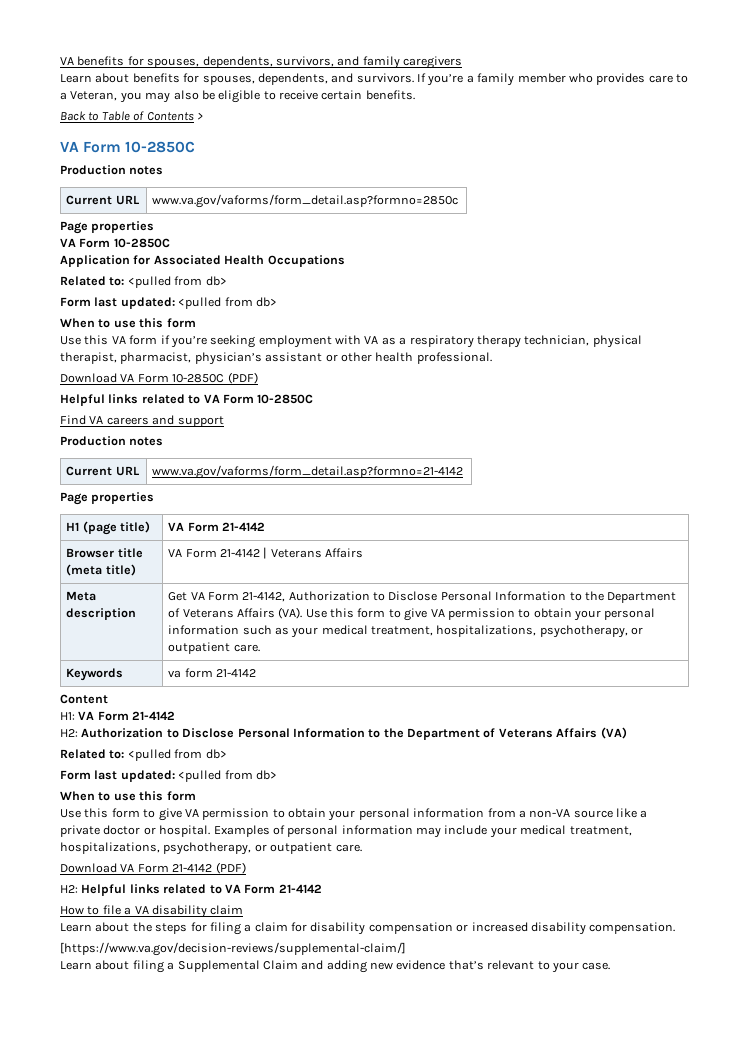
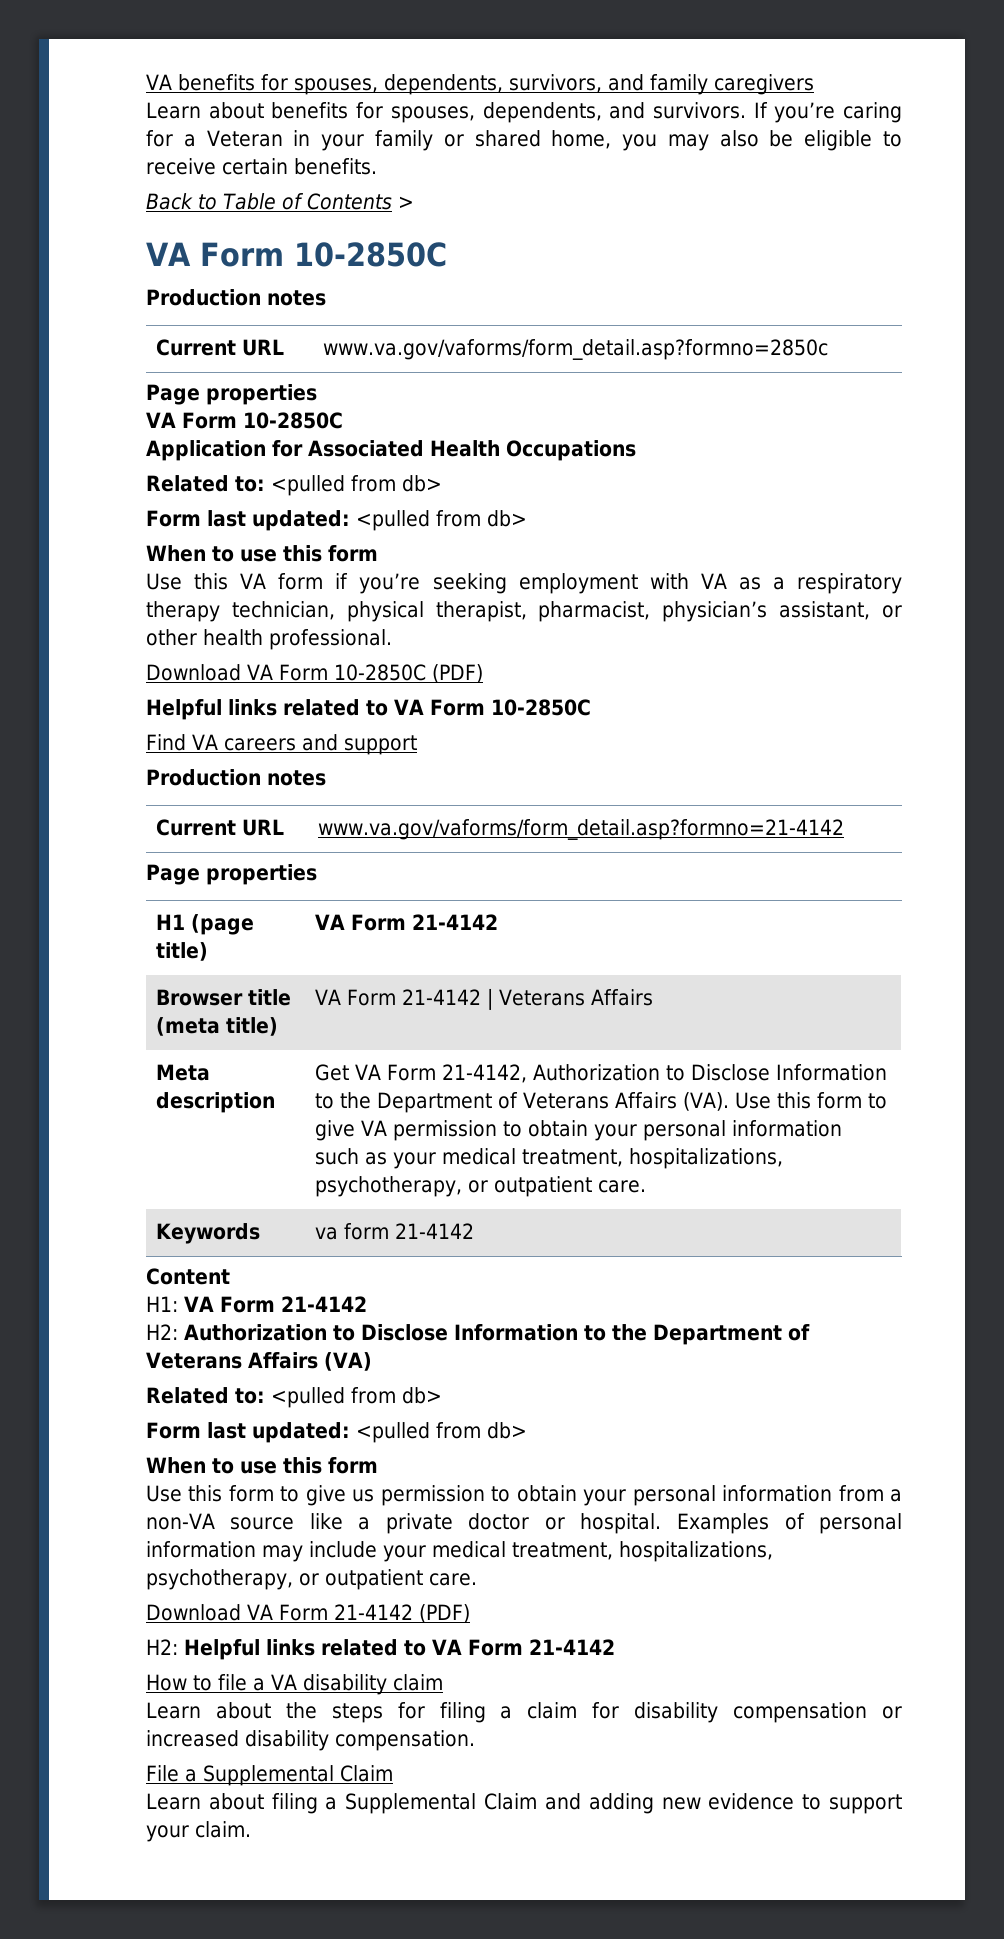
[466,73,688,86] [60,91,118,101] a family member who provides care to a Veteran, -> [843,102,902,123] [146,130,612,151] caring for a Veteran in your family or shared home,
[265,352,323,362] assistant -> [779,601,871,620] assistant,
[440,591,492,601] Personal -> (770, 1072) none
[237,728,290,738] Personal -> (448, 1332) none
[184,809,199,817] VA -> [352,1489,375,1502] us
[60,942,406,956] [https://www.va.gov/decision-reviews/supplemental-claim/] -> [146,1765,393,1786] File a Supplemental Claim
[448,960,611,973] that’s relevant to your case. -> [802,1794,903,1814] [146,1821,251,1842] to support your claim.

